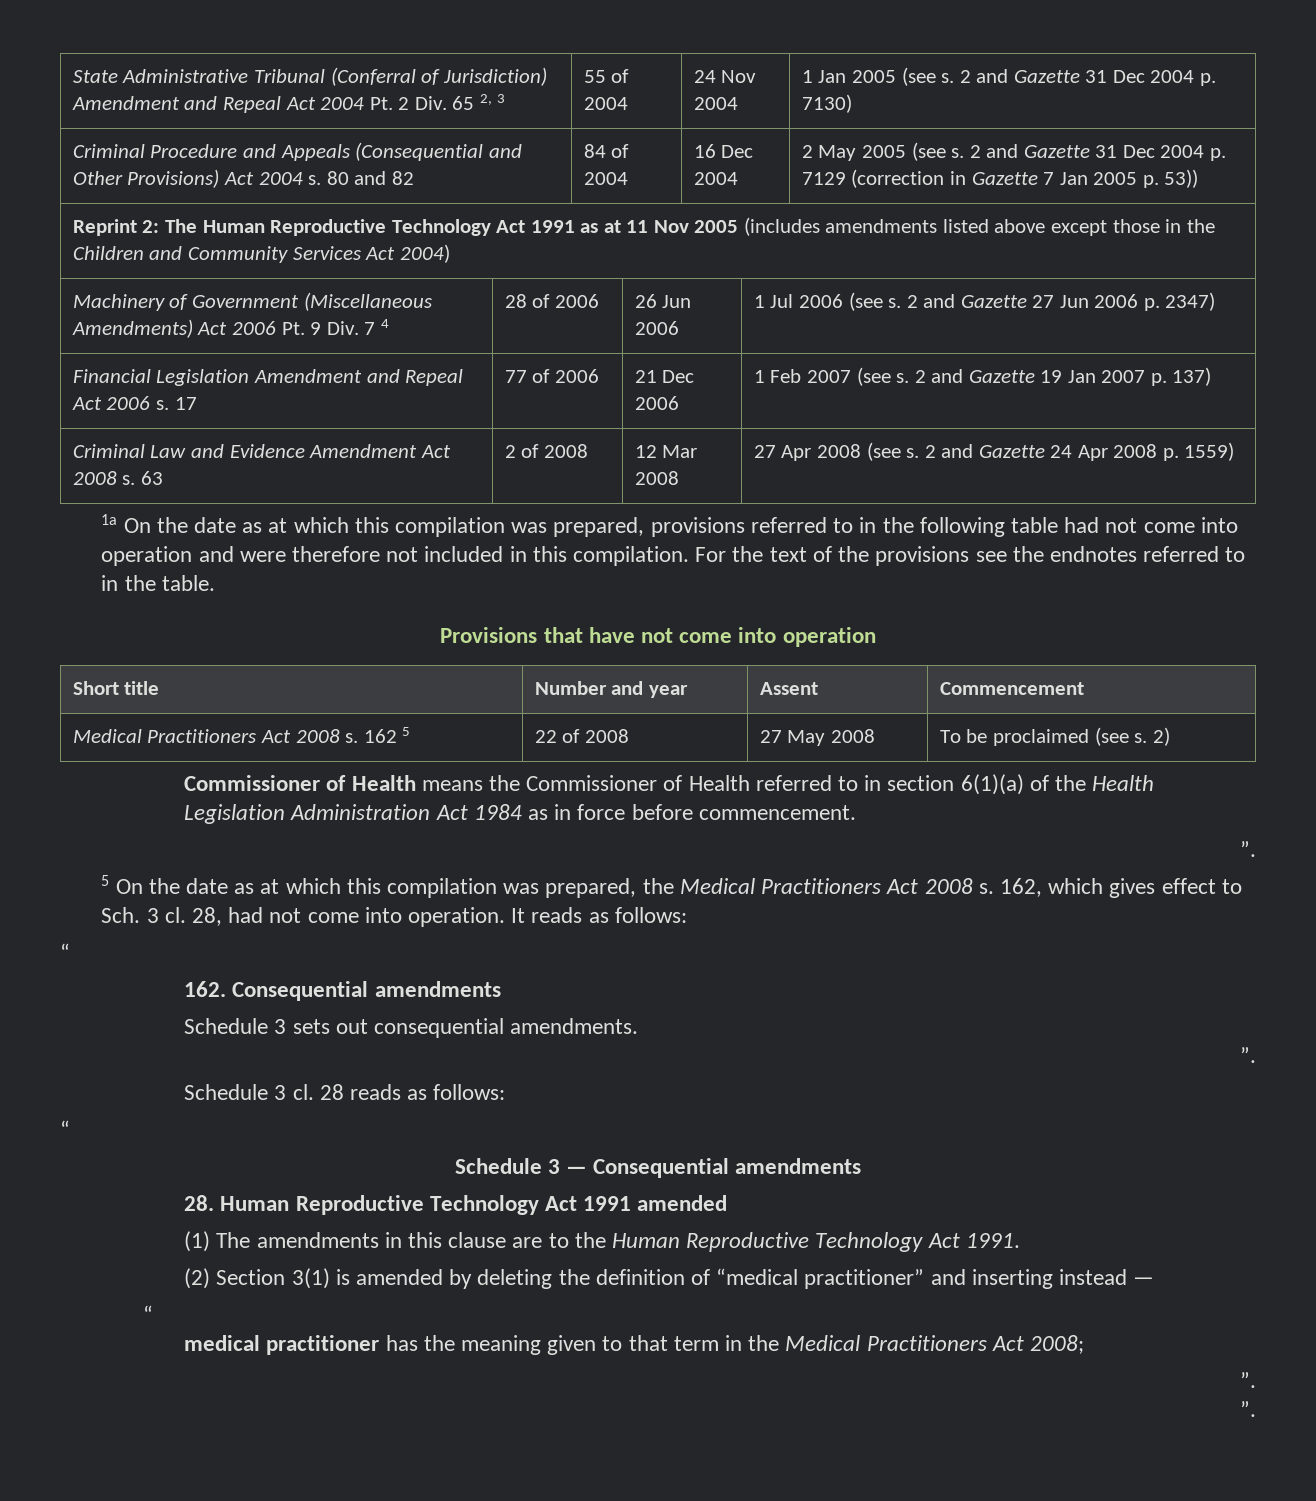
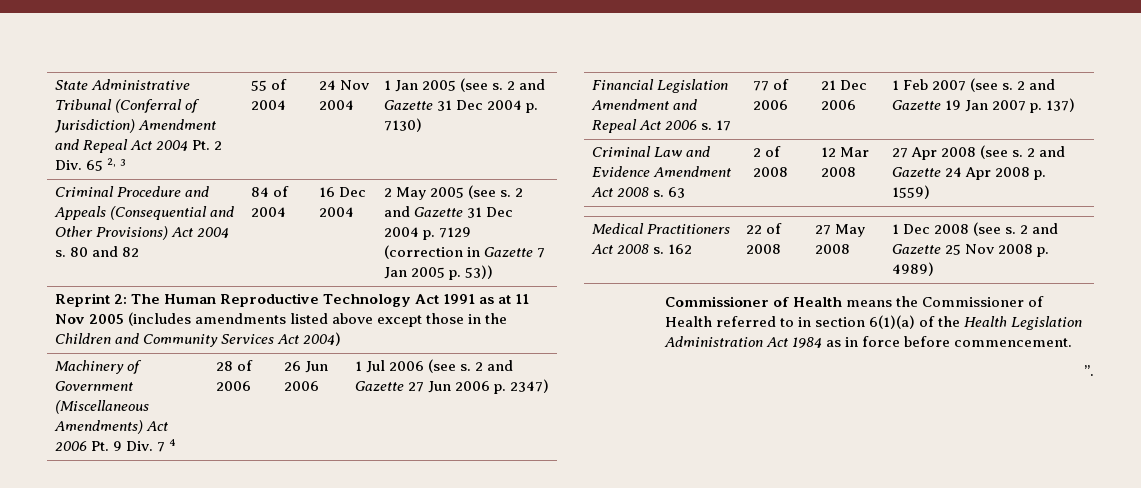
[101,514,1238,537] [101,546,1246,566] [101,575,215,591] [440,627,876,647] [72,681,160,695] [534,681,688,698] [759,682,818,695] [939,682,1084,695] // 1a On the date as at which this compilation was prepared, provisions referred to in the following table had not come into operation and were therefore not included in this compilation. For the text of the provisions see the endnotes referred to in the table. // Provisions that have not come into operation // Short title | Number and year | Assent | Commencement -> (930, 192) none
[402,727,411,736] 5 -> (692, 249) none
[939,727,1170,746] To be proclaimed (see s. 2) -> [891,222,1058,236] [891,244,1049,257] [891,262,934,276] 1 Dec 2008 (see s. 2 and Gazette 25 Nov 2008 p. 4989)
[101,875,1242,898] [101,907,687,927] [60,943,70,960] [184,981,501,1001] [184,1018,639,1038] [1240,1047,1256,1063] [184,1084,506,1100] [60,1120,70,1137] [454,1158,862,1178] [184,1195,728,1215] [184,1231,1020,1252] [184,1268,1155,1289] [142,1305,153,1322] [184,1335,1085,1355] [1240,1372,1256,1388] [1240,1401,1256,1417] // 5 On the date as at which this compilation was prepared, the Medical Practitioners Act 2008 s. 162, which gives effect to Sch. 3 cl. 28, had not come into operation. It reads as follows: // “ // 162. Consequential amendments // Schedule 3 sets out consequential amendments. // ”. // Schedule 3 cl. 28 reads as follows: // “ // Schedule 3 — Consequential amendments // 28. Human Reproductive Technology Act 1991 amended // (1) The amendments in this clause are to the Human Reproductive Technology Act 1991. // (2) Section 3(1) is amended by deleting the definition of “medical practitioner” and inserting instead — // “ // medical practitioner has the meaning given to that term in the Medical Practitioners Act 2008; // ”. // ”. -> (1094, 370) none

